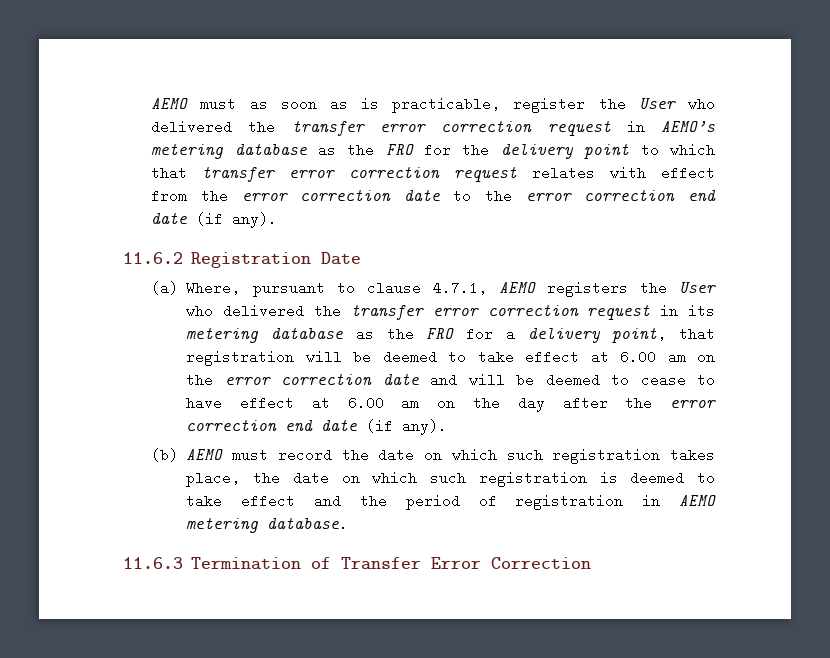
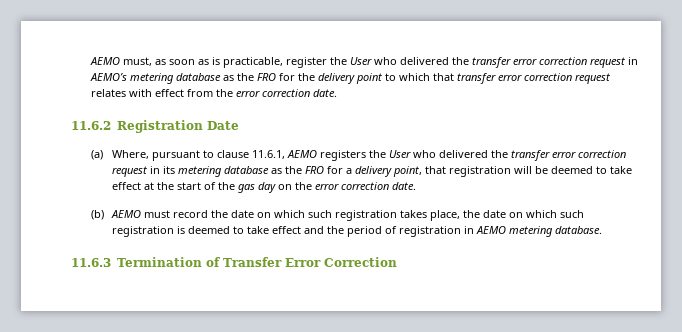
[151,98,237,109] AEMO must -> [90,57,153,66] AEMO must,
[403,189,716,203] [151,212,278,228] date to the error correction end date (if any). -> [313,89,338,97] date.
[432,281,487,295] 4.7.1, -> [251,150,285,159] 11.6.1,
[620,350,715,364] [186,373,715,387] [186,396,717,412] [186,419,448,435] 6.00 am on the error correction date and will be deemed to cease to have effect at 6.00 am on the day after the error correction end date (if any). -> [156,182,416,193] the start of the gas day on the error correction date.

